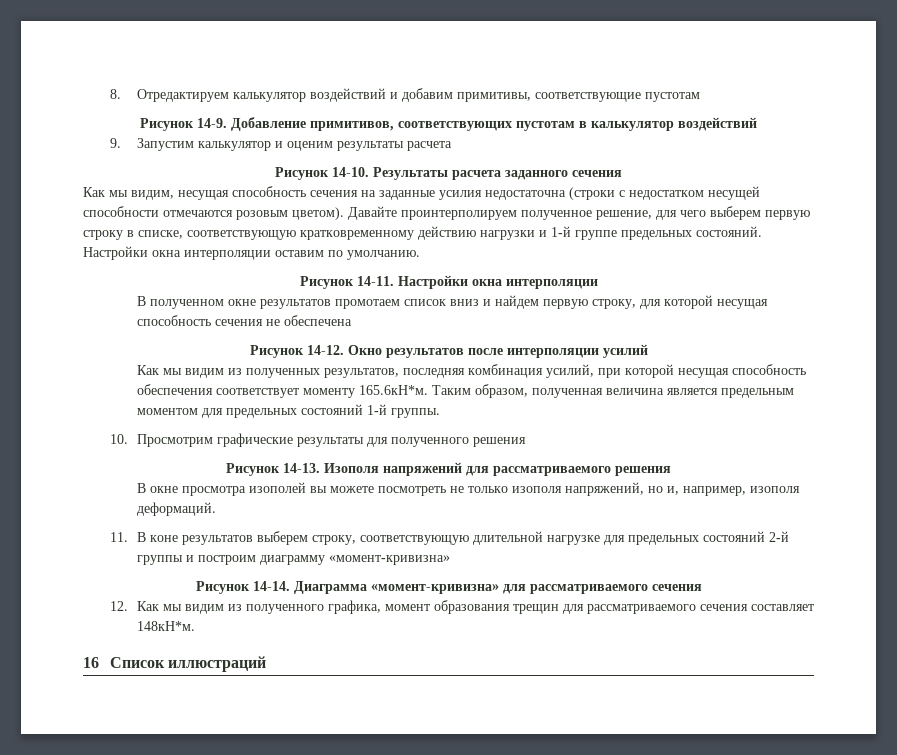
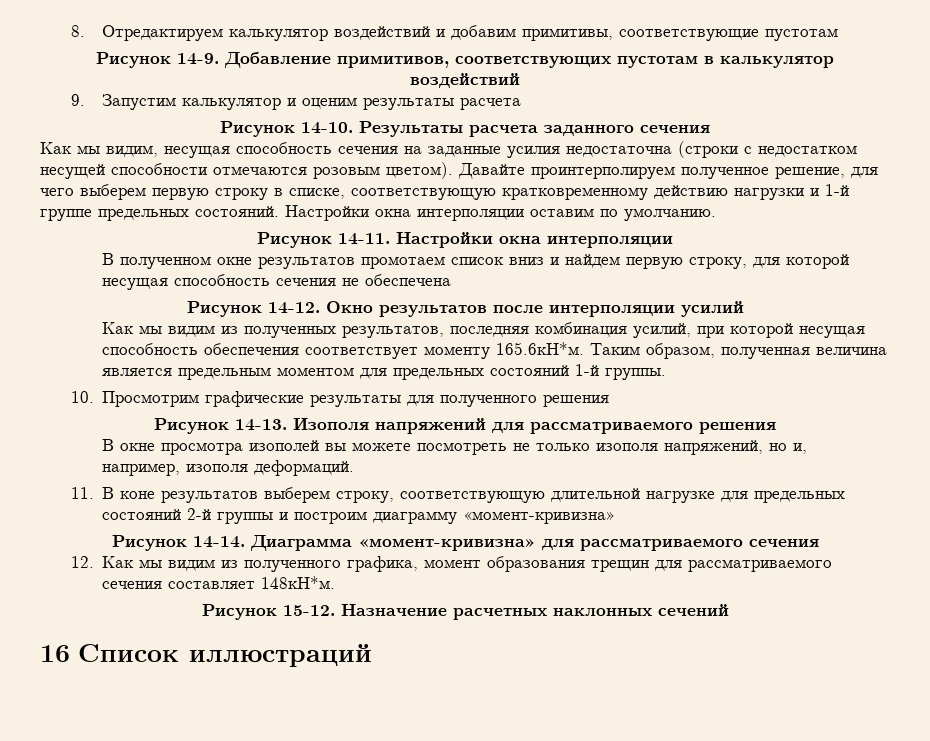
(195, 626) none -> [201,603,729,620] // Рисунок 15-12. Назначение расчетных наклонных сечений

